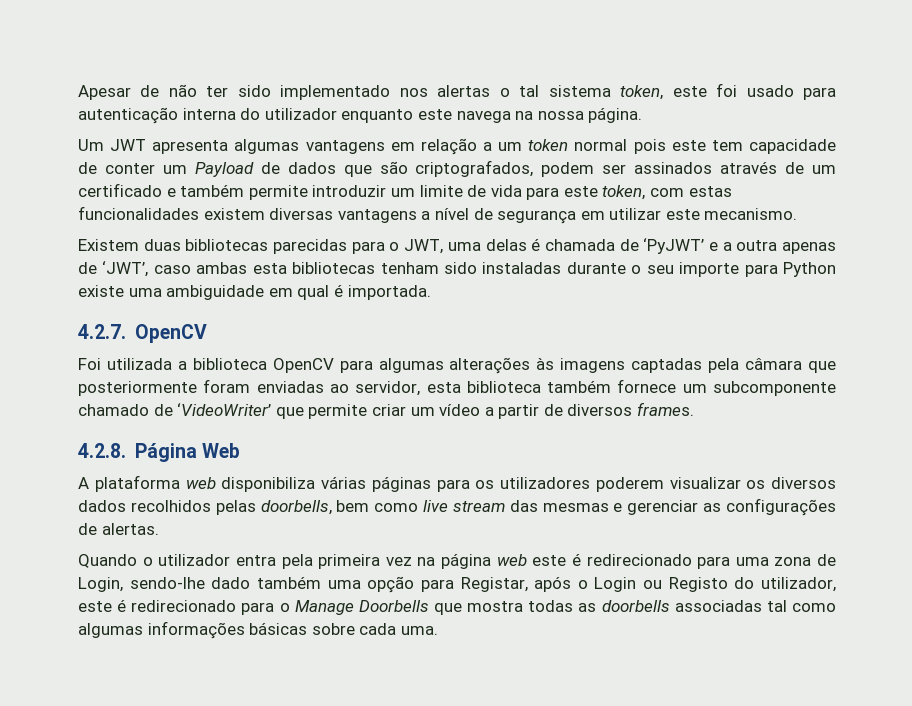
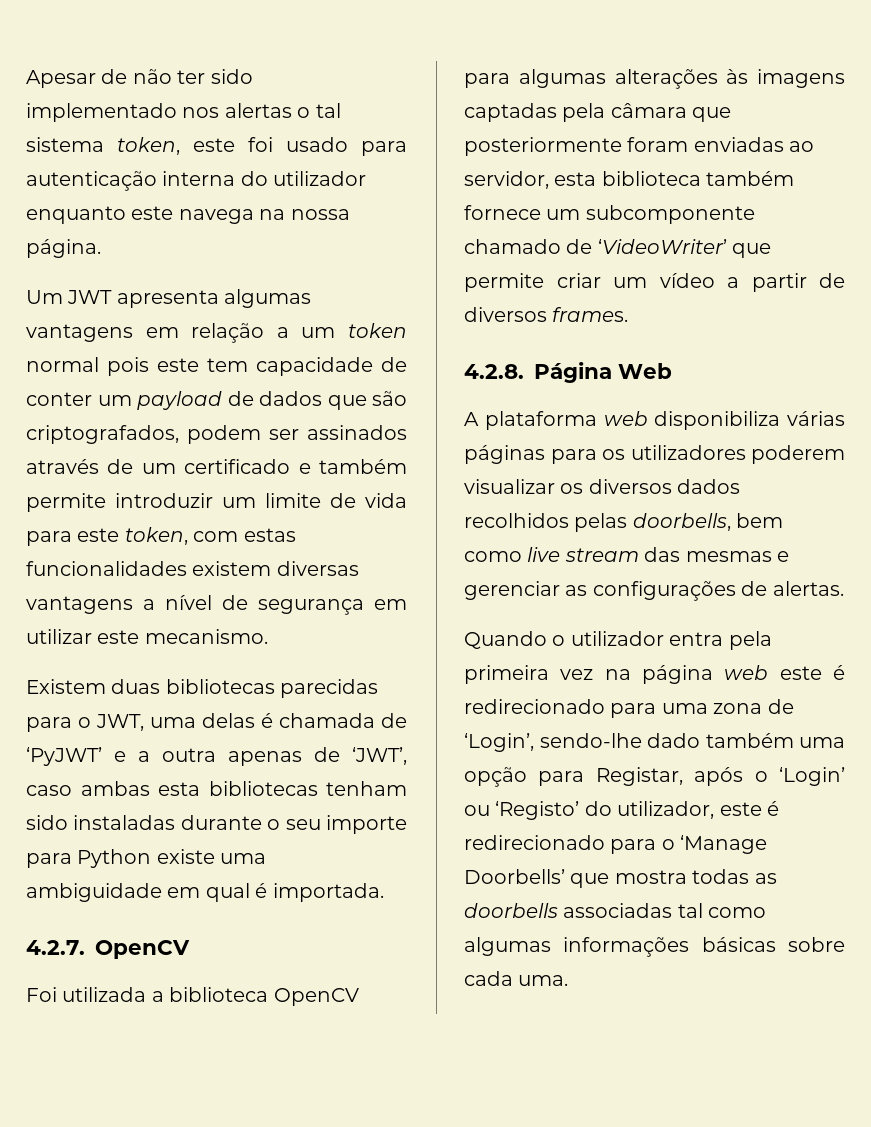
[194,162,254,177] Payload -> [137,391,222,410] payload
[78,577,123,592] Login, -> [464,733,534,752] ‘Login’,
[594,577,728,592] Login ou Registo -> [779,767,845,786] [464,801,580,820] ‘Login’ ou ‘Registo’
[294,600,429,615] Manage Doorbells -> [680,835,768,854] [464,869,565,884] ‘Manage Doorbells’

